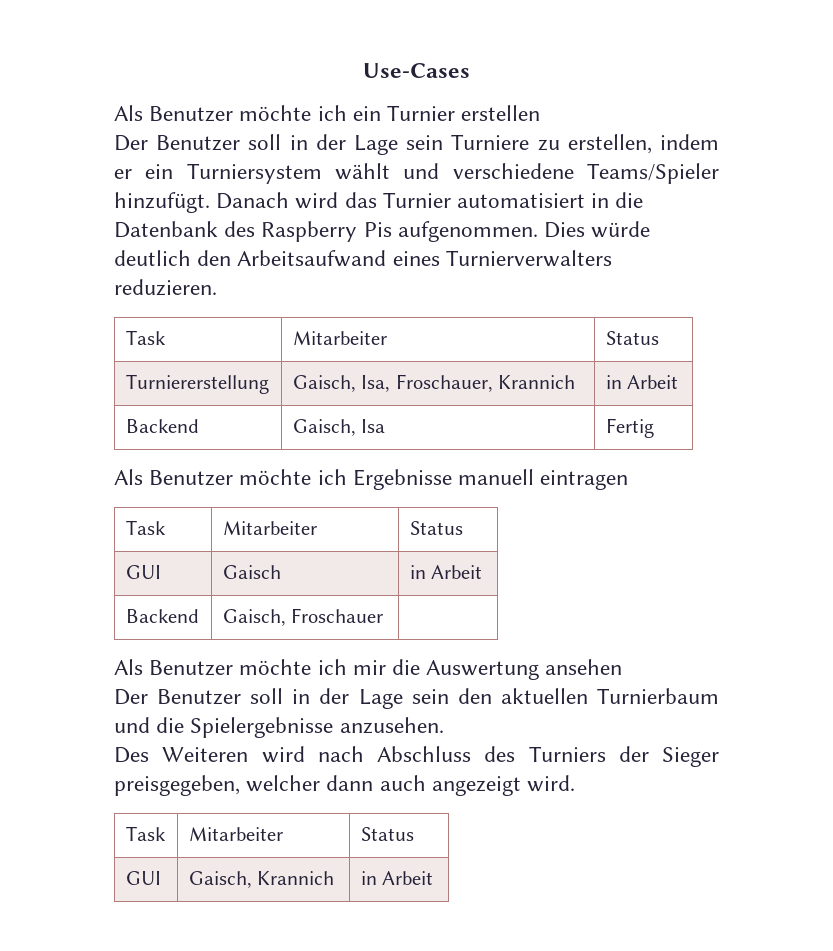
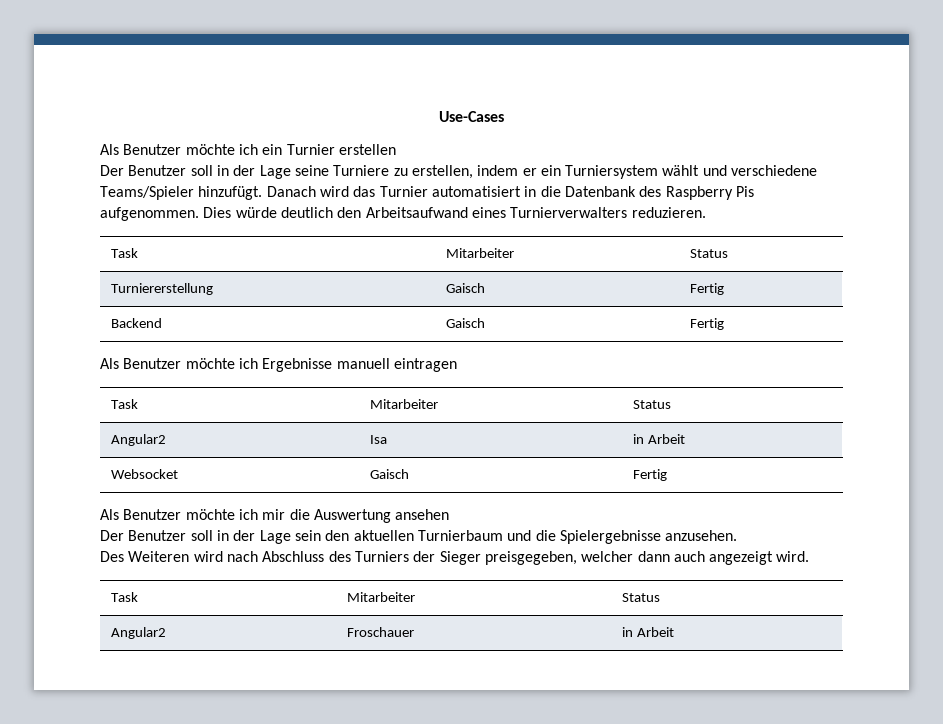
[406,135,444,150] sein -> [294,165,329,176] seine
[292,374,576,392] [605,375,679,389] [125,419,199,433] [292,419,386,436] Gaisch, Isa, Froschauer, Krannich | in Arbeit // Backend | Gaisch, Isa -> [445,283,485,293] [689,283,724,295] [110,318,162,328] [445,318,485,328] Gaisch | Fertig // Backend | Gaisch
[125,565,161,579] [222,565,281,579] [409,565,483,579] [125,609,199,623] [222,608,384,626] GUI | Gaisch | in Arbeit // Backend | Gaisch, Froschauer | -> [110,434,166,446] [369,435,387,444] [632,434,685,444] [110,469,178,479] [369,469,409,479] [632,469,667,481] Angular2 | Isa | in Arbeit // Websocket | Gaisch | Fertig
[125,871,161,885] [188,871,335,888] GUI | Gaisch, Krannich -> [110,627,166,639] [346,627,414,637] Angular2 | Froschauer

